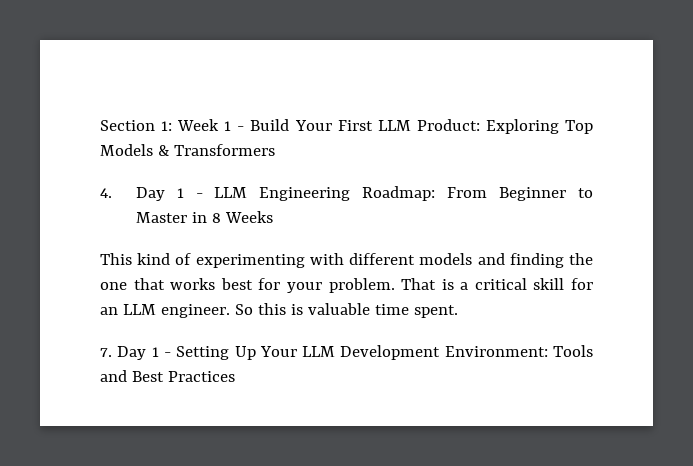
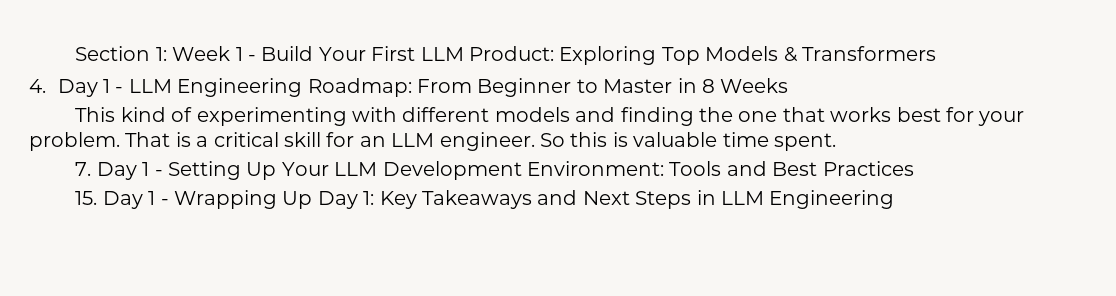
(235, 376) none -> [75,190,895,209] // 15. Day 1 - Wrapping Up Day 1: Key Takeaways and Next Steps in LLM Engineering

